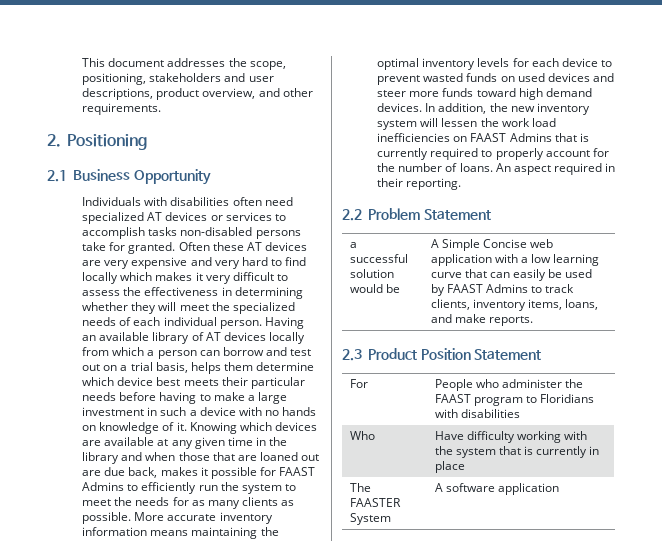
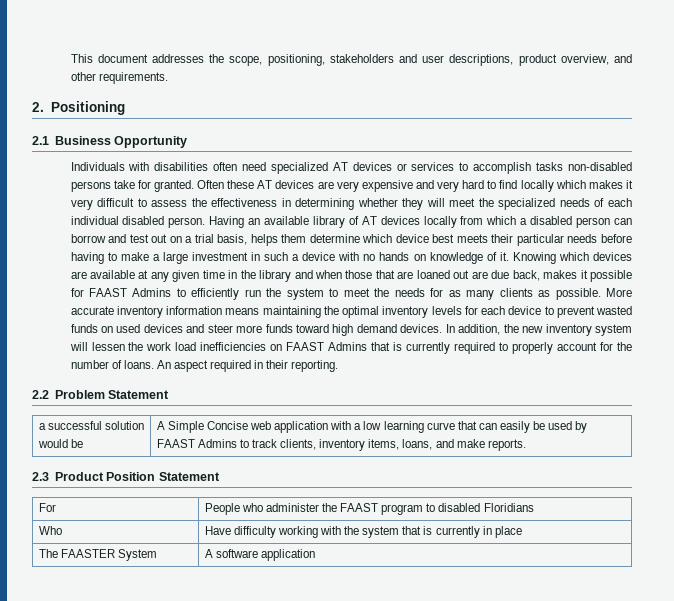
(217, 321) none -> [122,216,165,225] disabled
(155, 353) none -> [530,216,573,225] disabled
(538, 399) none -> [438,503,481,512] disabled
[434,409,521,418] with disabilities -> (534, 507) none

